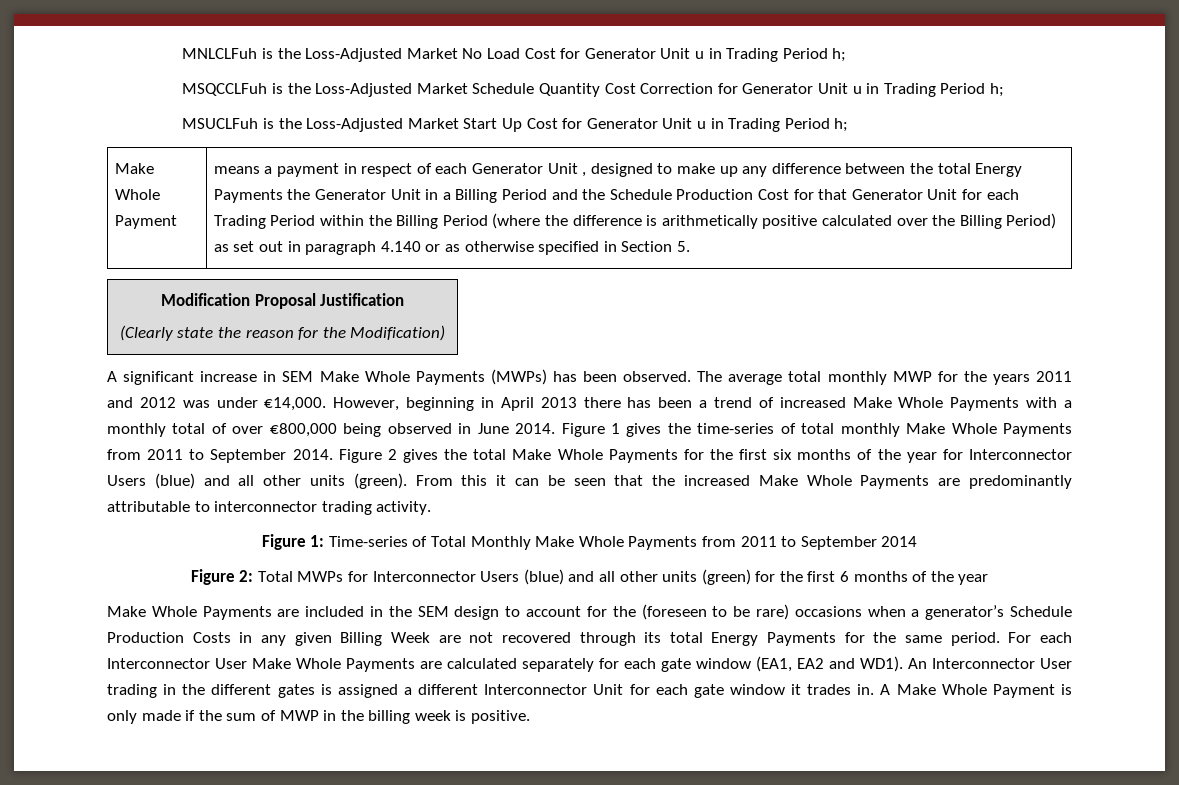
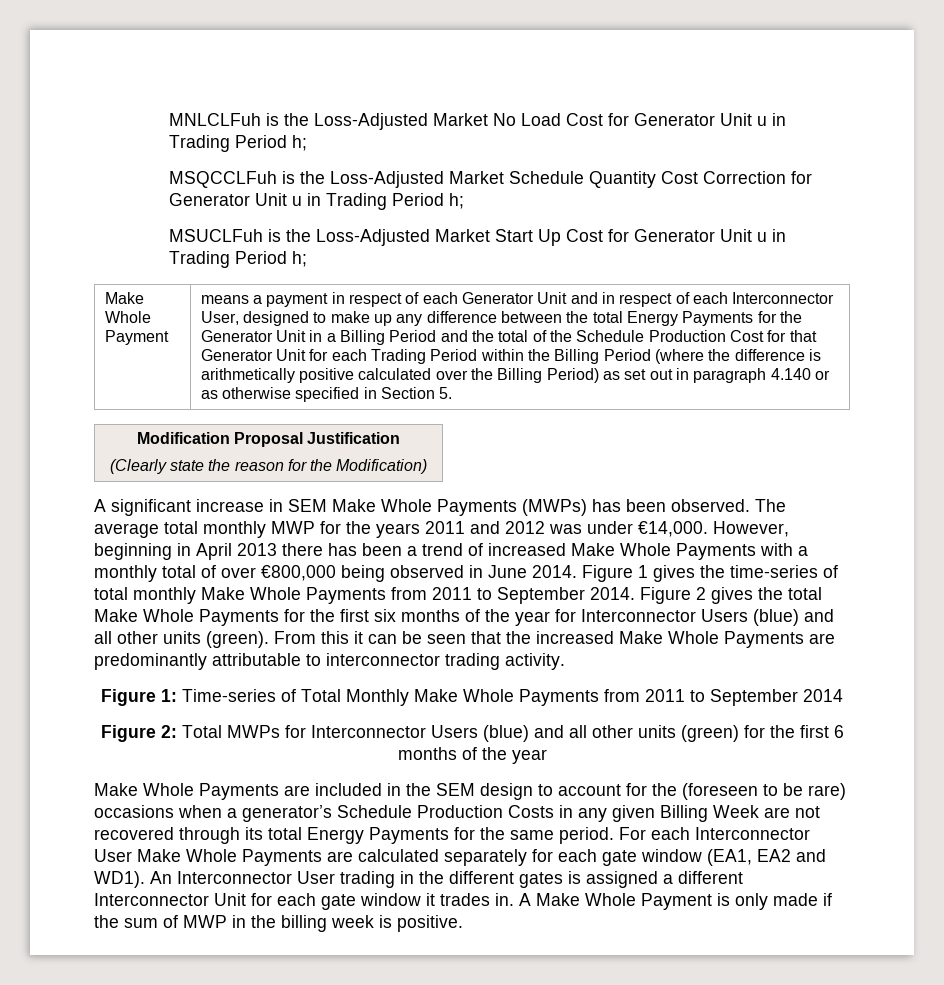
[582,172,587,177] , -> [570,292,835,307] [200,311,239,325] and in respect of each Interconnector User,
(283, 196) none -> [757,311,777,323] for
(606, 194) none -> [498,330,573,342] total of the

